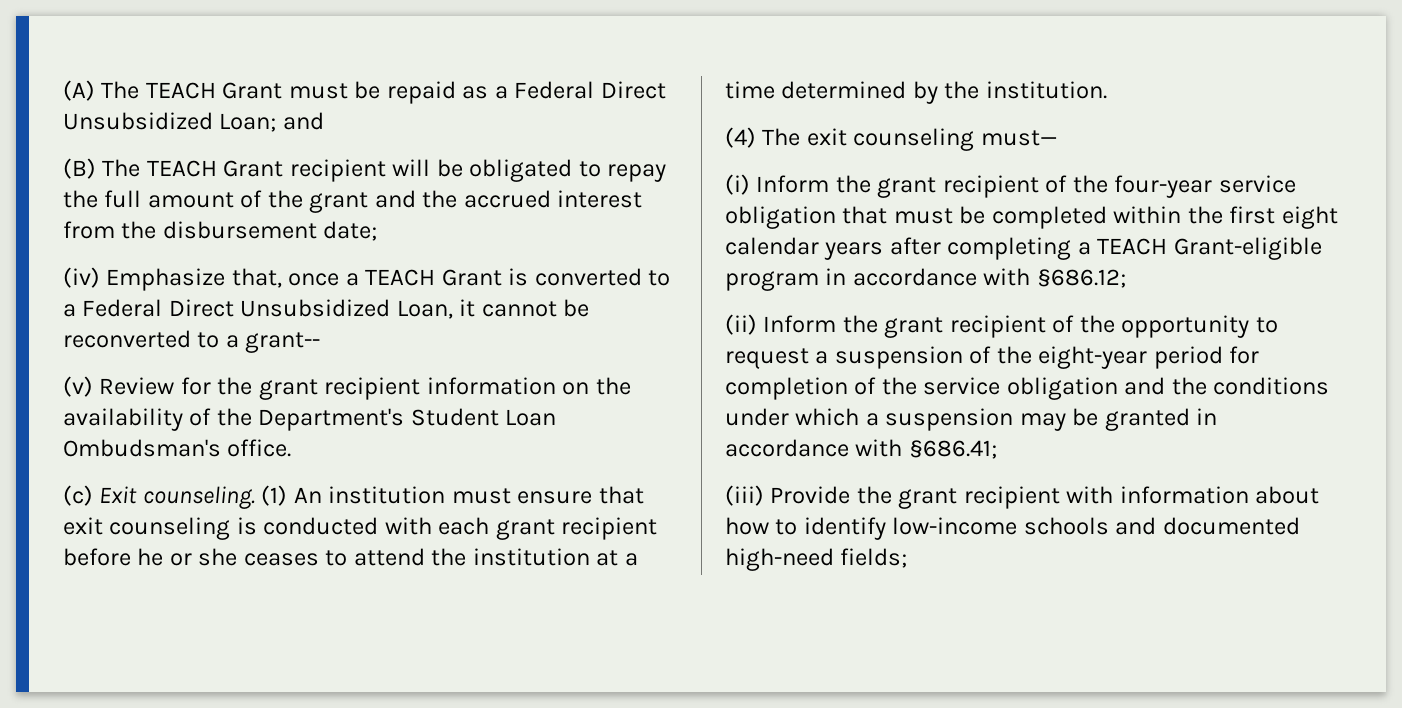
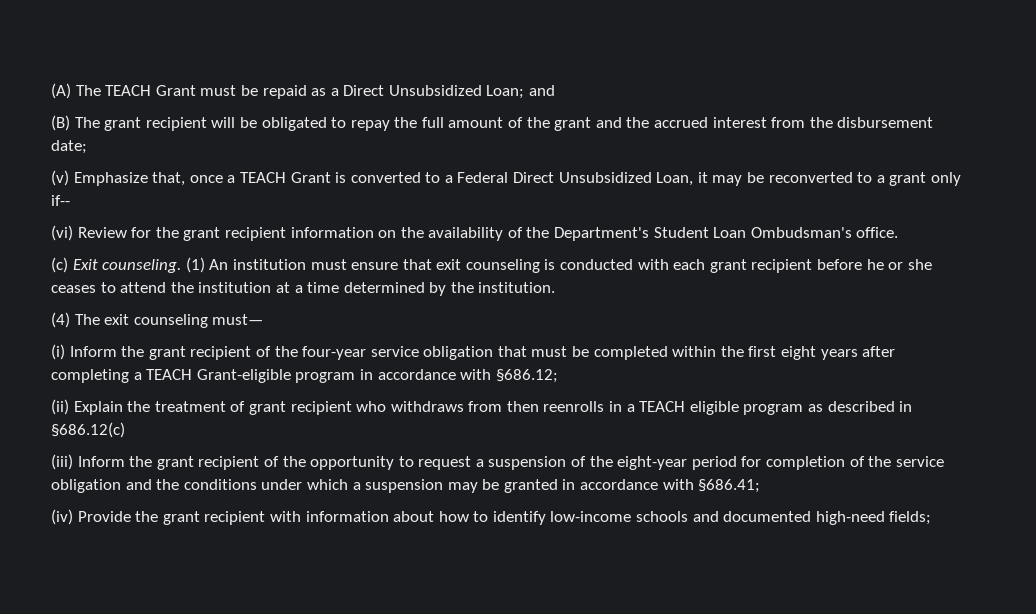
[514,81,595,99] Federal -> (339, 92) none
[146,160,284,177] TEACH Grant -> [104,117,142,131] grant
[63,267,100,288] (iv) -> [51,170,69,186] (v)
[481,301,557,317] cannot -> [712,175,743,186] may
[245,332,321,353] [63,376,93,397] grant-- // (v) -> [889,172,961,186] [51,195,70,206] [51,225,73,241] grant only if-- // (vi)
[725,237,819,255] calendar -> (817, 353) none
(757, 324) none -> [73,401,913,415] [51,422,125,438] [51,454,73,470] Explain the treatment of grant recipient who withdraws from then reenrolls in a TEACH eligible program as described in §686.12(c) // (iii)
[725,485,764,506] (iii) -> [51,509,73,525] (iv)

